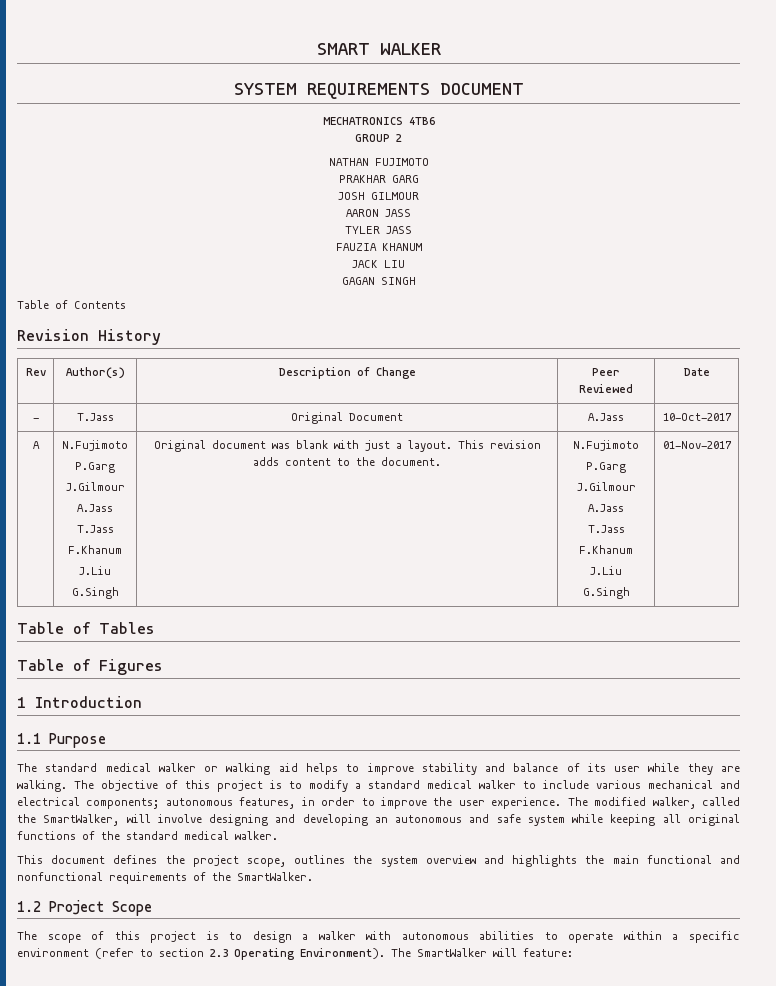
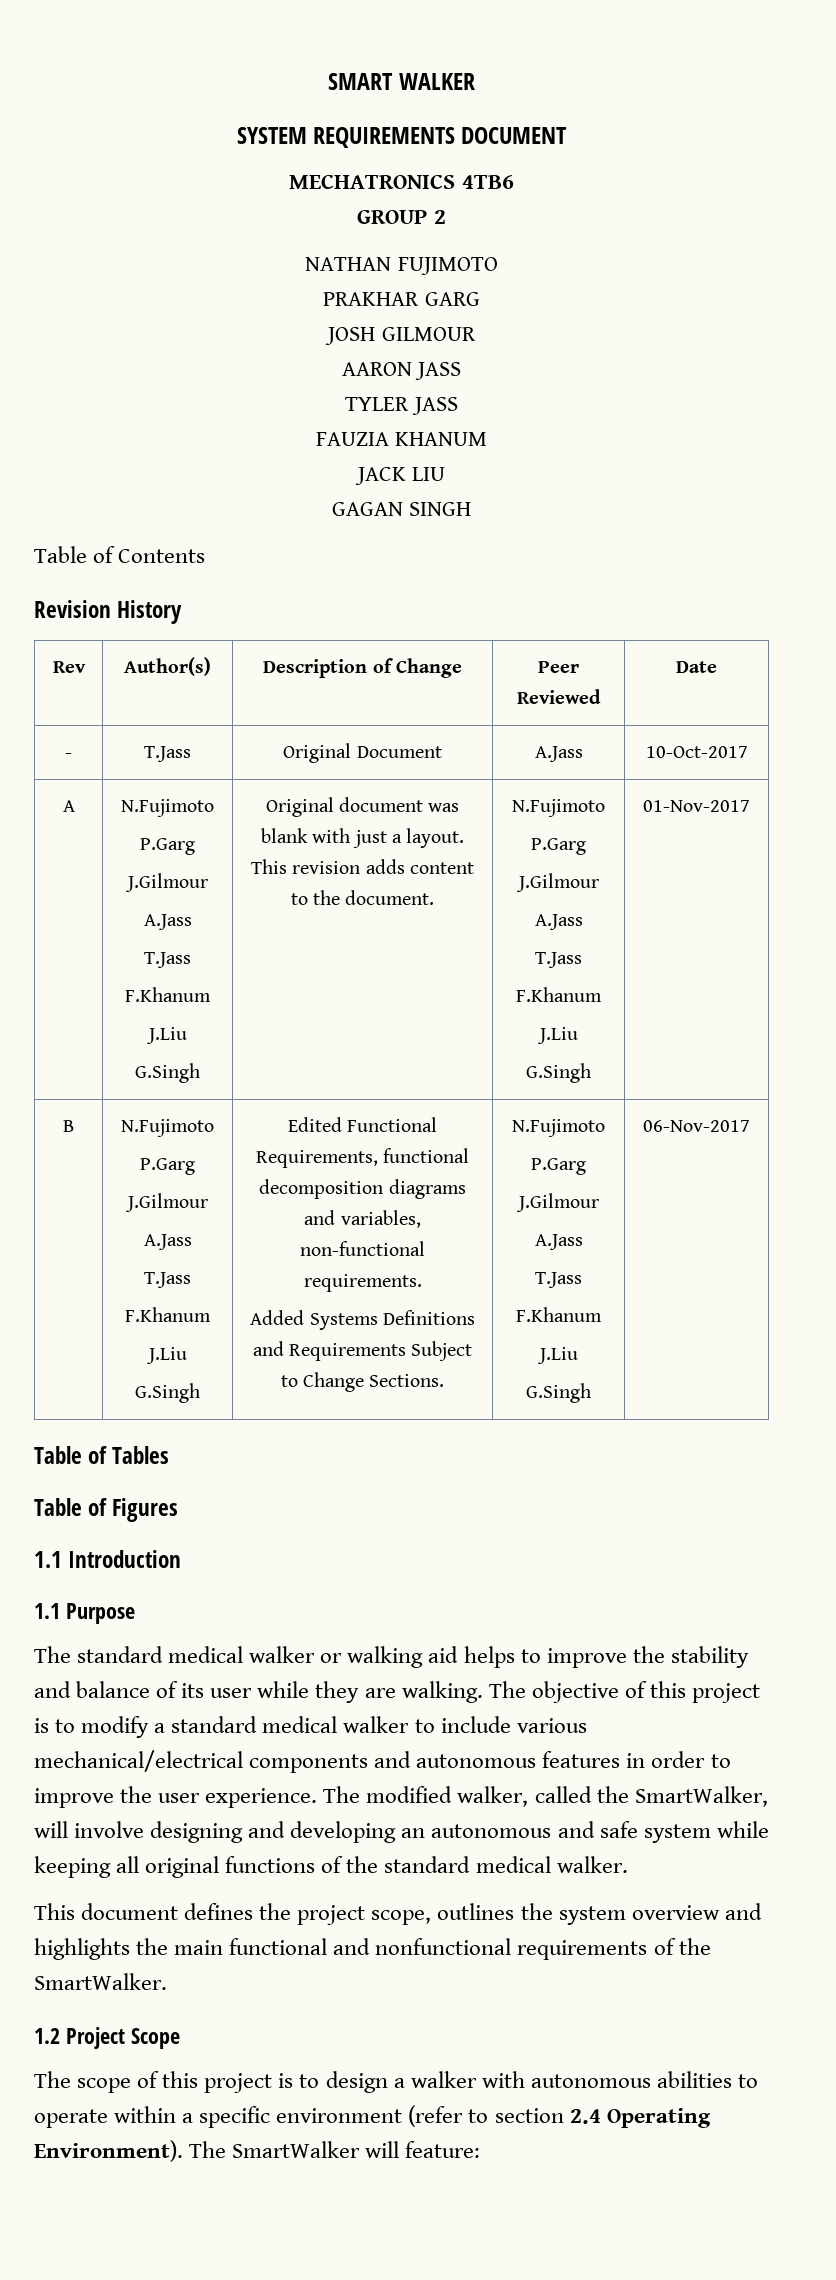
(732, 445) none -> [63,1120,74,1132] [121,1119,214,1137] [140,1158,195,1175] [124,1193,208,1212] [143,1234,192,1250] [144,1272,191,1288] [125,1307,211,1322] [145,1347,187,1364] [135,1383,200,1403] [287,1117,438,1132] [255,1148,470,1168] [259,1179,466,1199] [304,1210,421,1228] [300,1241,425,1256] [303,1274,422,1292] [250,1310,475,1330] [252,1341,473,1361] [280,1372,445,1392] [512,1119,605,1137] [531,1158,586,1175] [515,1193,599,1212] [534,1234,583,1250] [535,1272,582,1288] [516,1307,602,1322] [536,1347,578,1364] [526,1383,591,1403] [643,1120,750,1132] // B | N.Fujimoto // P.Garg // J.Gilmour // A.Jass // T.Jass // F.Khanum // J.Liu // G.Singh | Edited Functional Requirements, functional decomposition diagrams and variables, non-functional requirements. // Added Systems Definitions and Requirements Subject to Change Sections. | N.Fujimoto // P.Garg // J.Gilmour // A.Jass // T.Jass // F.Khanum // J.Liu // G.Singh | 06-Nov-2017
[17,697,26,708] 1 -> [34,1551,62,1568] 1.1
(414, 769) none -> [632,1646,665,1663] the
[648,780,740,789] [17,797,296,809] mechanical and electrical components; autonomous features, -> [34,1750,621,1773] mechanical/electrical components and autonomous features
[210,949,228,957] 2.3 -> [569,2109,601,2124] 2.4

